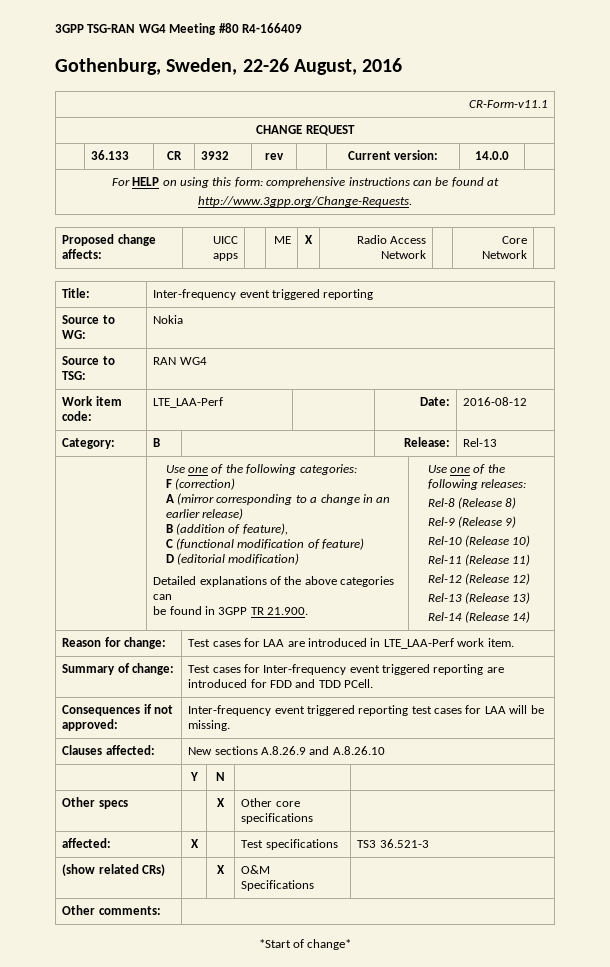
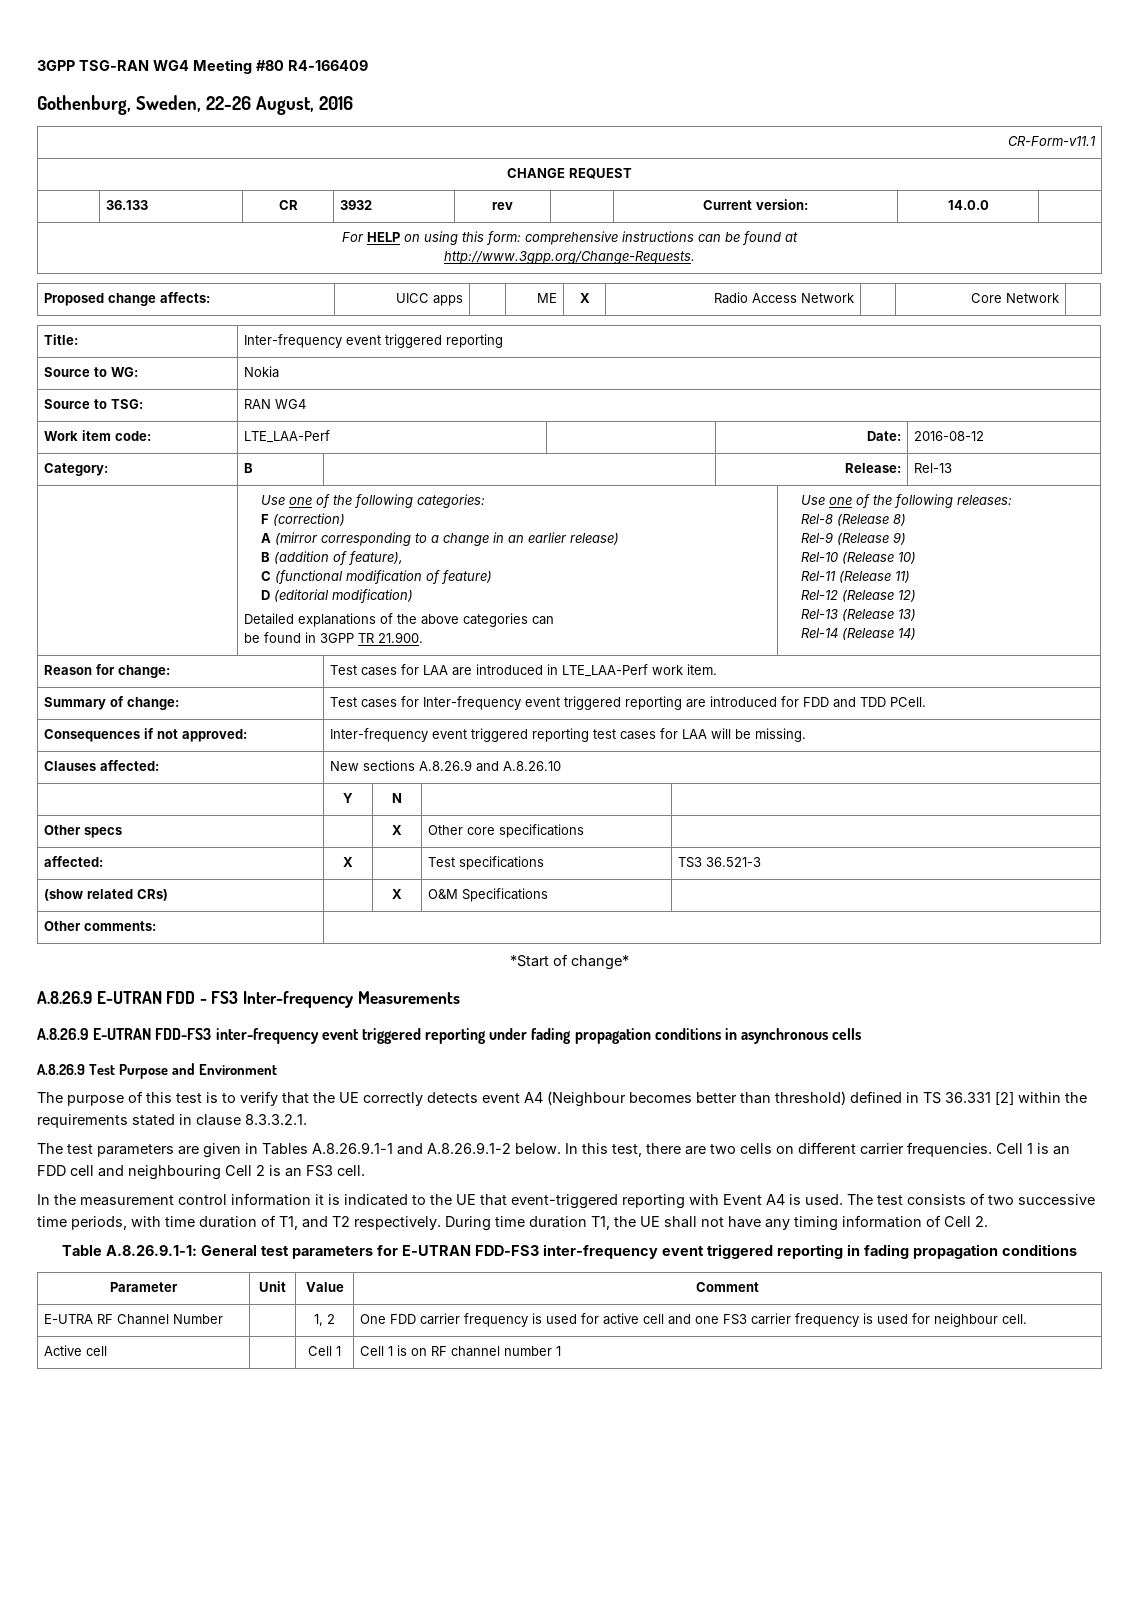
(352, 944) none -> [37,991,460,1008] [37,1028,862,1044] [37,1063,277,1079] [37,1091,1087,1107] [37,1114,307,1128] [37,1142,1070,1158] [37,1165,365,1180] [37,1193,1095,1209] [37,1215,988,1231] [62,1244,1077,1259] [110,1282,178,1292] [259,1281,286,1292] [305,1282,344,1292] [696,1282,759,1292] [44,1314,224,1325] [314,1314,335,1326] [360,1313,1028,1327] [44,1345,108,1356] [308,1346,341,1356] [360,1345,562,1357] // A.8.26.9 E-UTRAN FDD - FS3 Inter-frequency Measurements // A.8.26.9 E-UTRAN FDD-FS3 inter-frequency event triggered reporting under fading propagation conditions in asynchronous cells // A.8.26.9 Test Purpose and Environment // The purpose of this test is to verify that the UE correctly detects event A4 (Neighbour becomes better than threshold) defined in TS 36.331 [2] within the requirements stated in clause 8.3.3.2.1. // The test parameters are given in Tables A.8.26.9.1-1 and A.8.26.9.1-2 below. In this test, there are two cells on different carrier frequencies. Cell 1 is an FDD cell and neighbouring Cell 2 is an FS3 cell. // In the measurement control information it is indicated to the UE that event-triggered reporting with Event A4 is used. The test consists of two successive time periods, with time duration of T1, and T2 respectively. During time duration T1, the UE shall not have any timing information of Cell 2. // Table A.8.26.9.1-1: General test parameters for E-UTRAN FDD-FS3 inter-frequency event triggered reporting in fading propagation conditions // Parameter | Unit | Value | Comment // E-UTRA RF Channel Number | | 1, 2 | One FDD carrier frequency is used for active cell and one FS3 carrier frequency is used for neighbour cell. // Active cell | | Cell 1 | Cell 1 is on RF channel number 1

